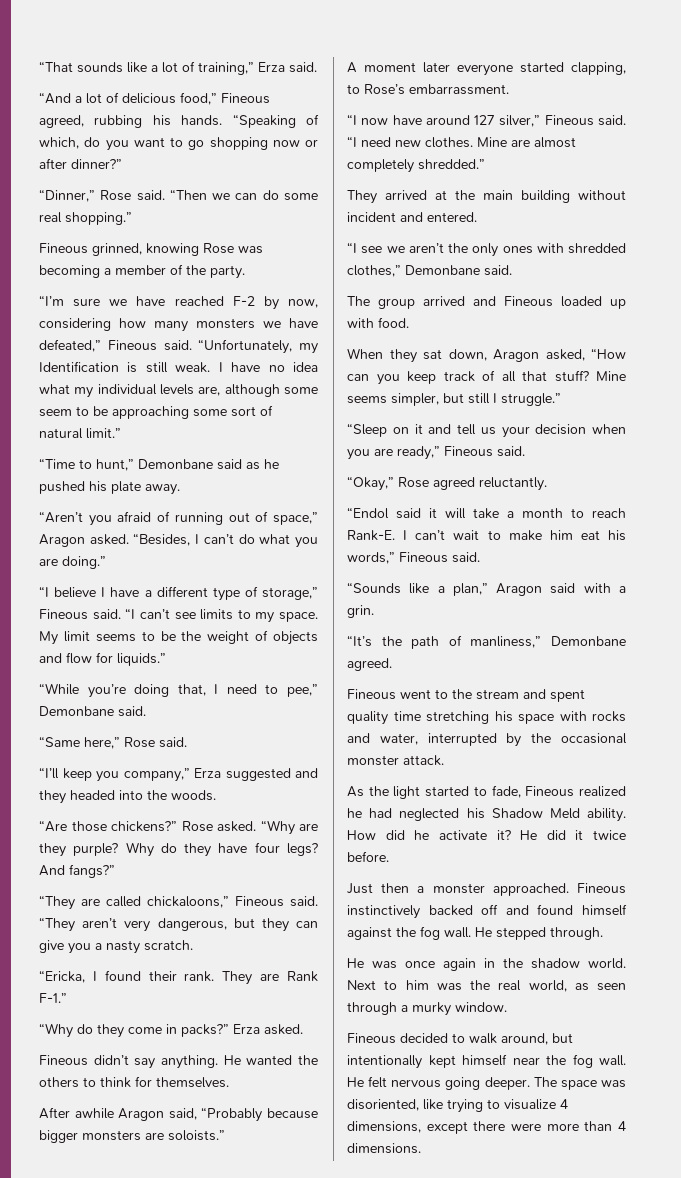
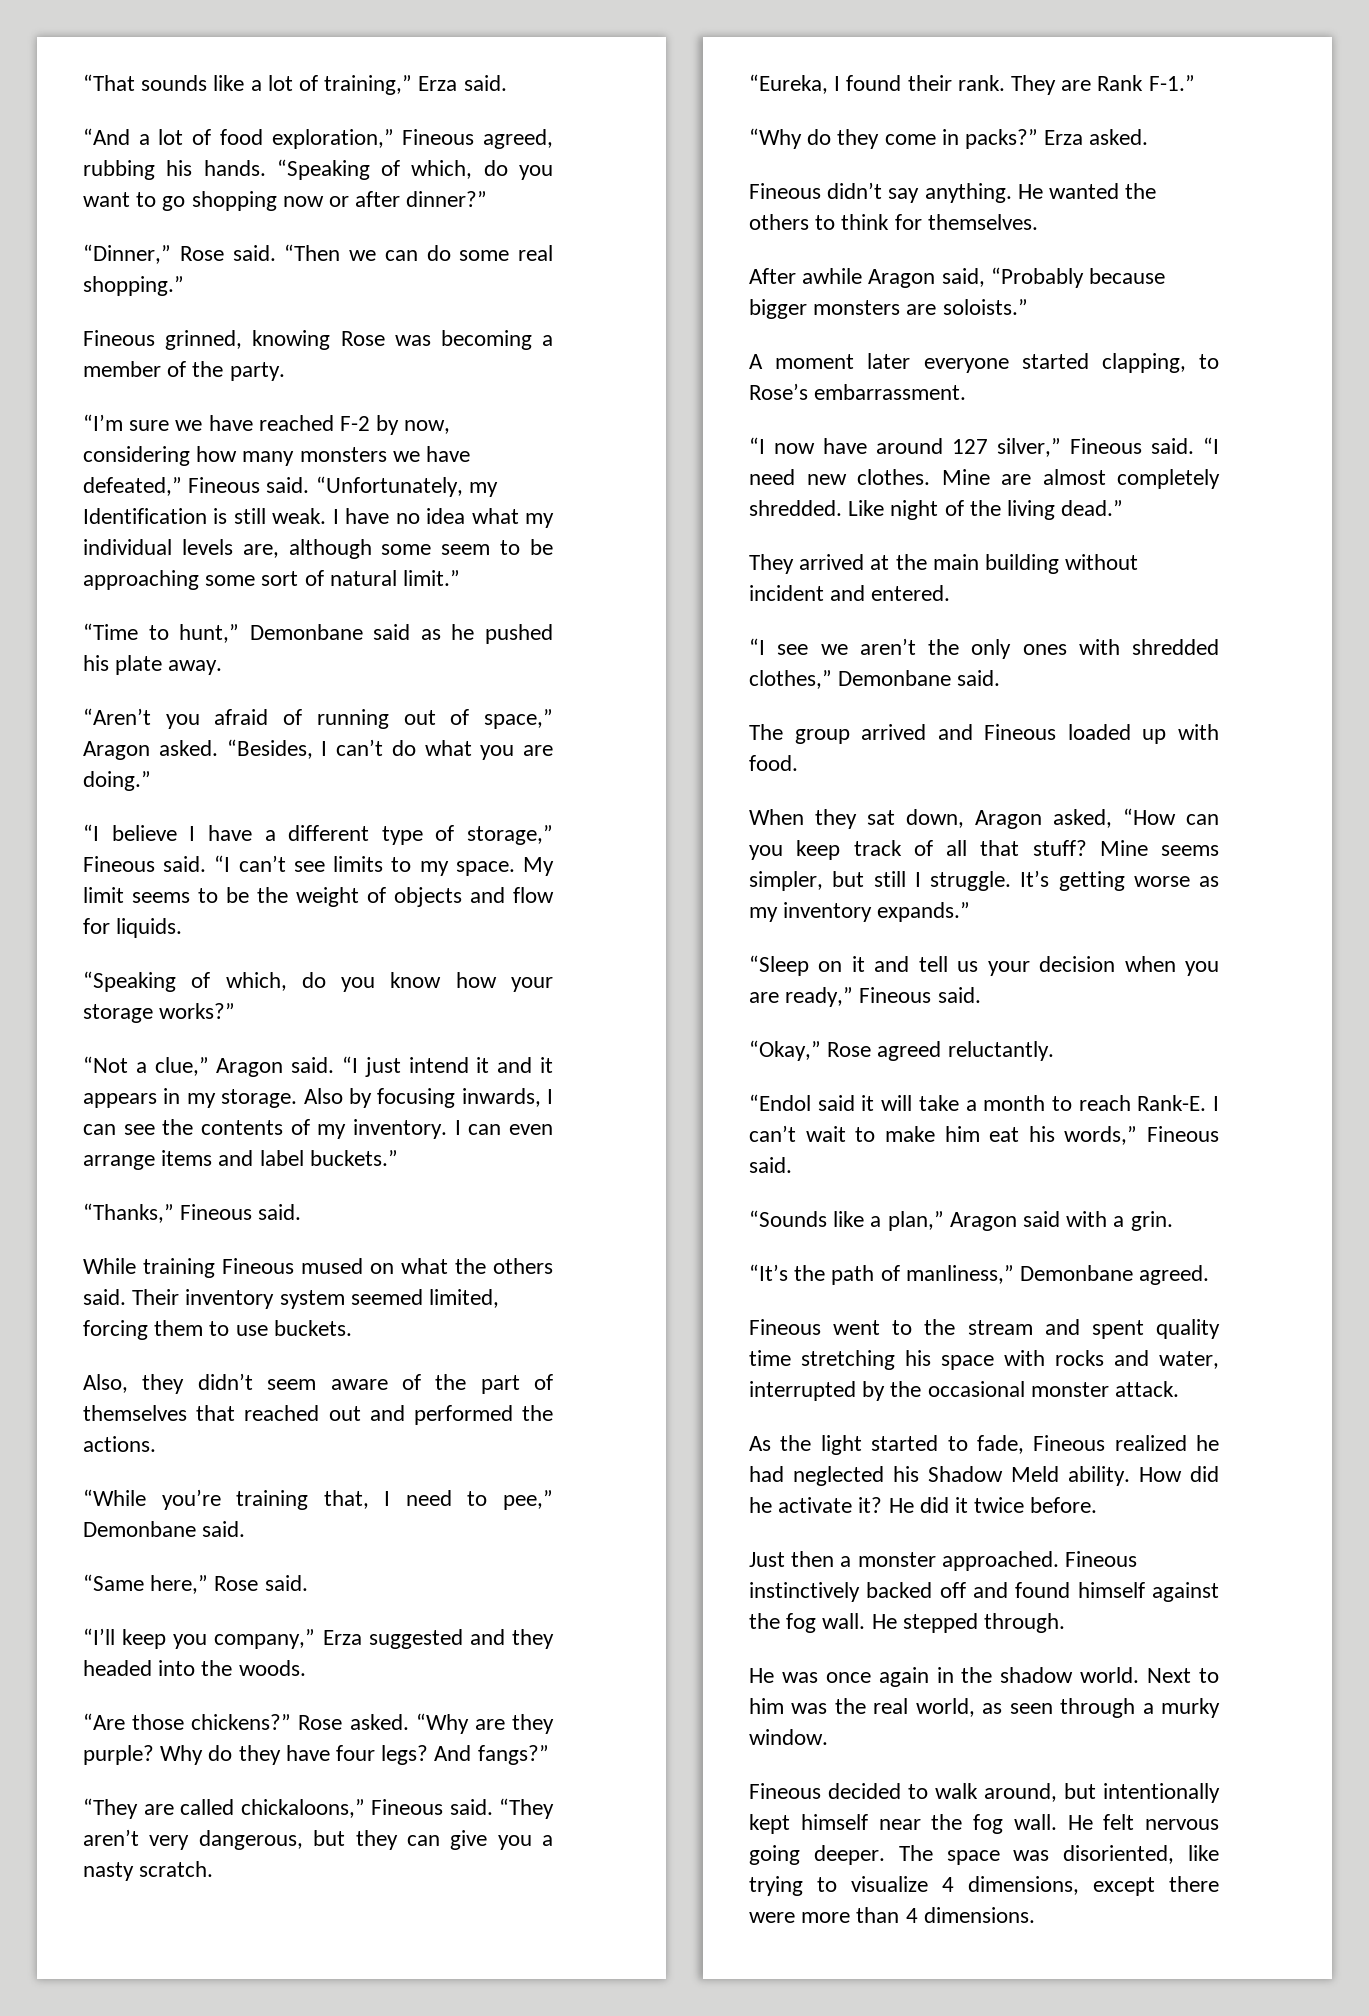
[122,92,217,105] delicious food,” -> [219,129,394,149] food exploration,”
[117,653,166,666] liquids.” -> [116,918,183,938] [83,971,553,992] [83,1003,236,1023] [83,1056,553,1077] [83,1088,553,1108] [83,1119,553,1139] [83,1150,398,1170] [83,1203,302,1223] [83,1258,553,1278] [83,1289,500,1309] [83,1320,352,1340] [83,1373,553,1394] [83,1405,553,1425] [83,1436,156,1452] liquids. // “Speaking of which, do you know how your storage works?” // “Not a clue,” Aragon said. “I just intend it and it appears in my storage. Also by focusing inwards, I can see the contents of my inventory. I can even arrange items and label buckets.” // “Thanks,” Fineous said. // While training Fineous mused on what the others said. Their inventory system seemed limited, forcing them to use buckets. // Also, they didn’t seem aware of the part of themselves that reached out and performed the actions.
[134,684,170,697] doing -> [236,1490,309,1510] training
[39,970,85,983] “Ericka, -> [749,74,828,94] “Eureka,
[418,159,485,170] shredded.” -> [749,500,1124,520] shredded. Like night of the living dead.”
[501,393,561,406] struggle.” -> [930,870,1219,891] [749,902,971,922] struggle. It’s getting worse as my inventory expands.”

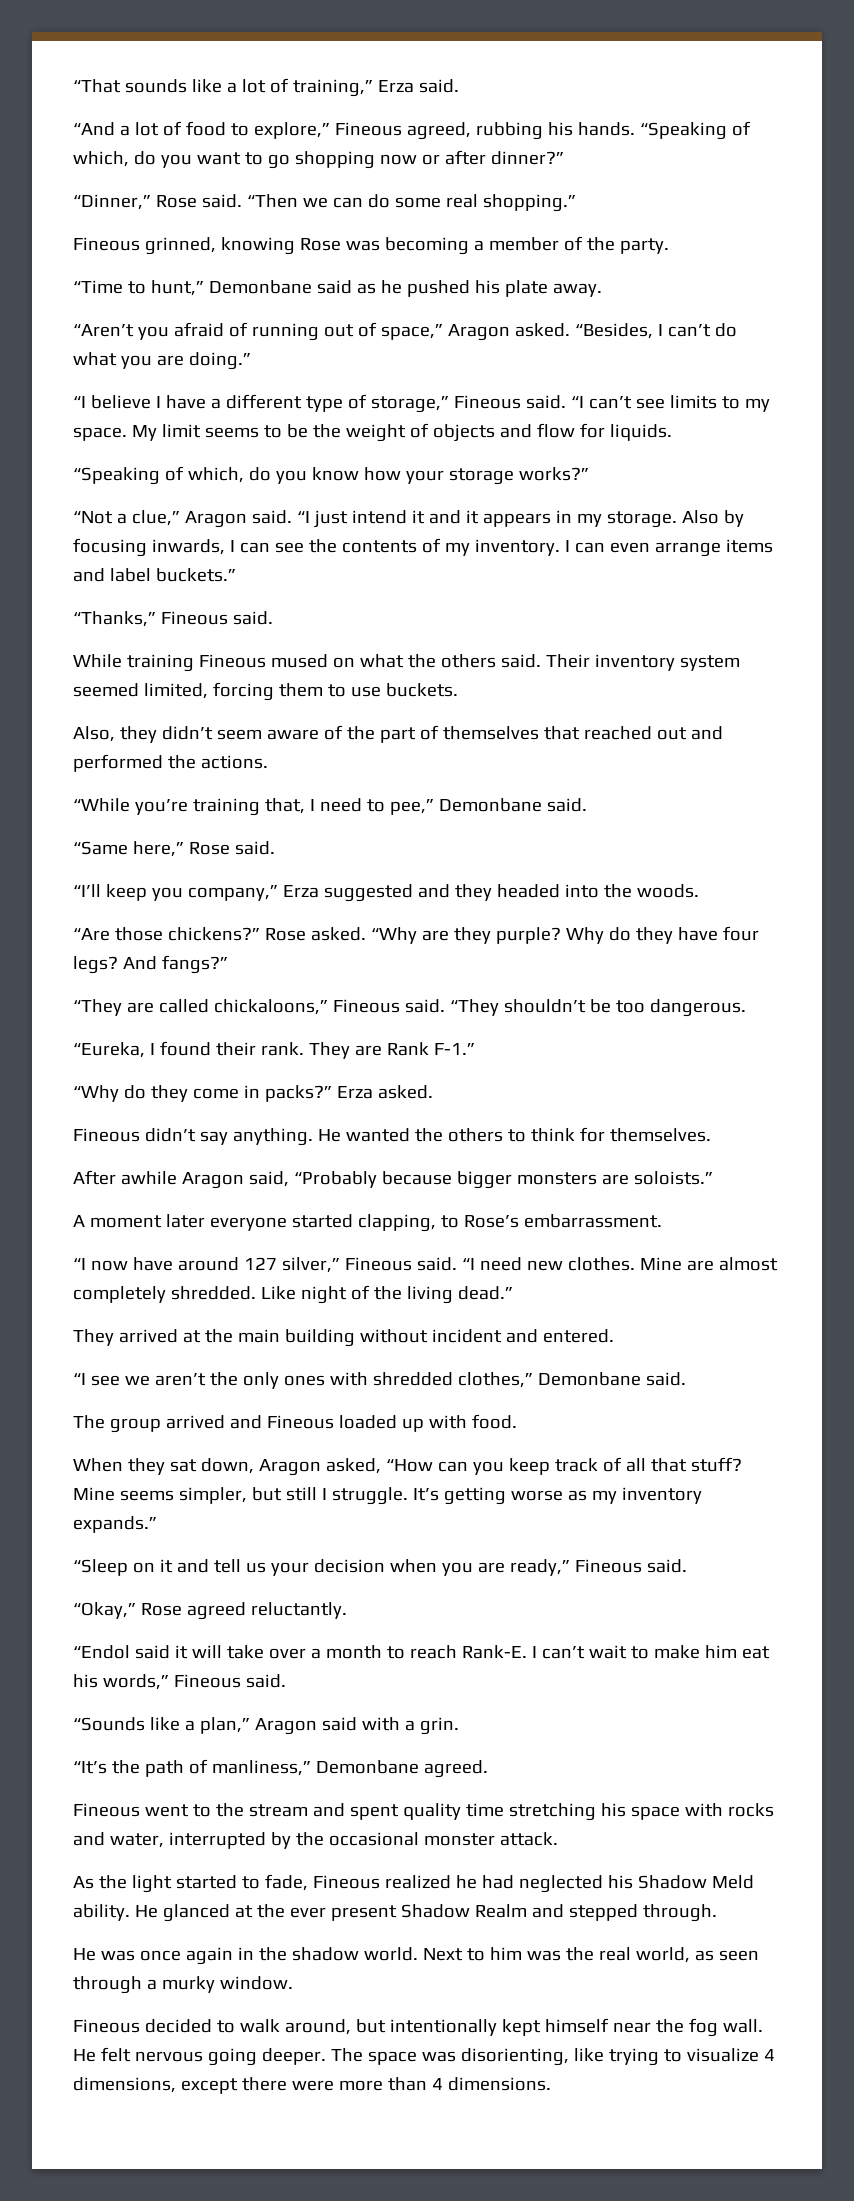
[271,129,394,149] exploration,” -> [230,122,330,139] to explore,”
[83,414,451,435] [83,446,471,466] [83,476,498,497] [83,508,555,528] [83,539,553,559] [83,570,461,590] // “I’m sure we have reached F-2 by now, considering how many monsters we have defeated,” Fineous said. “Unfortunately, my Identification is still weak. I have no idea what my individual levels are, although some seem to be approaching some sort of natural limit.” -> (669, 246) none
[83,1829,553,1850] [83,1861,214,1881] aren’t very dangerous, but they can give you a nasty scratch. -> [503,999,746,1017] shouldn’t be too dangerous.
(959, 1103) none -> [268,1648,306,1659] over
[1139,1466,1219,1482] [749,1497,1098,1513] [749,1551,1138,1571] [749,1582,1219,1602] [749,1613,897,1633] How did he activate it? He did it twice before. // Just then a monster approached. Fineous instinctively backed off and found himself against the fog wall. He -> [134,1904,564,1922] He glanced at the ever present Shadow Realm and
[1063,1845,1175,1864] disoriented, -> [460,2048,569,2066] disorienting,

